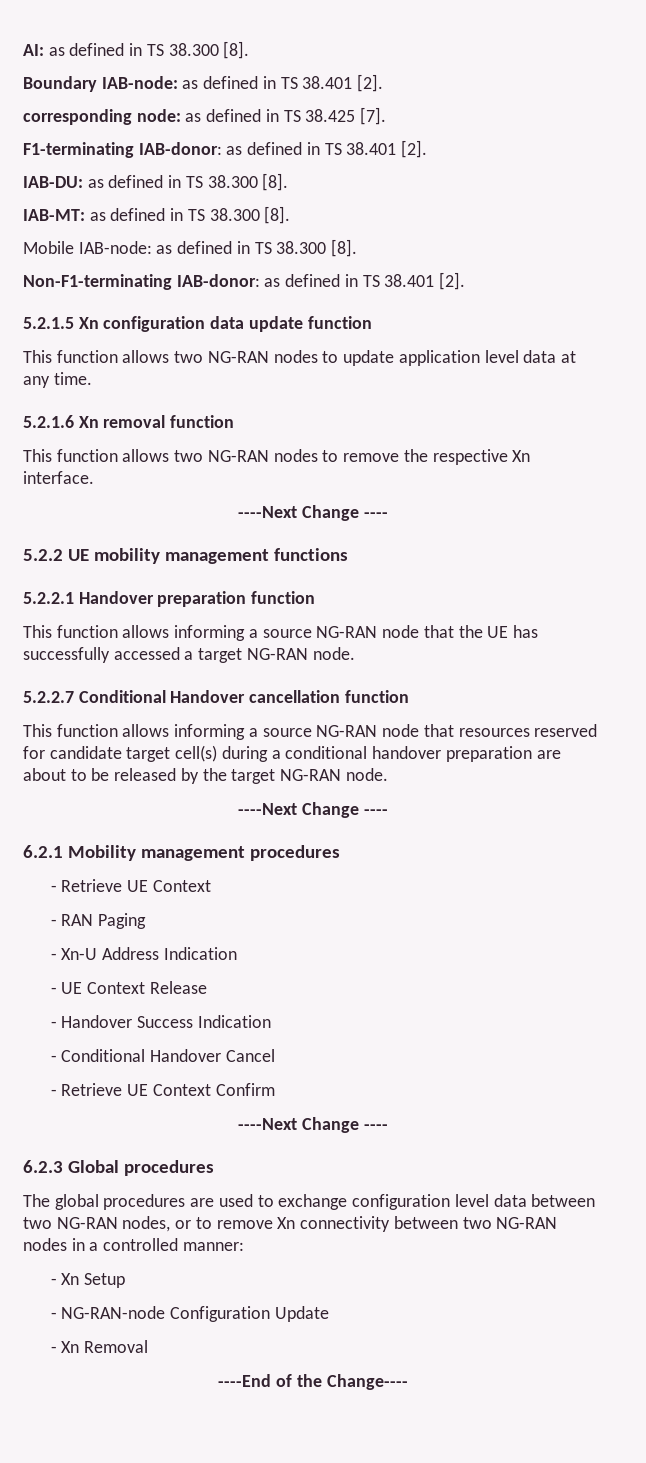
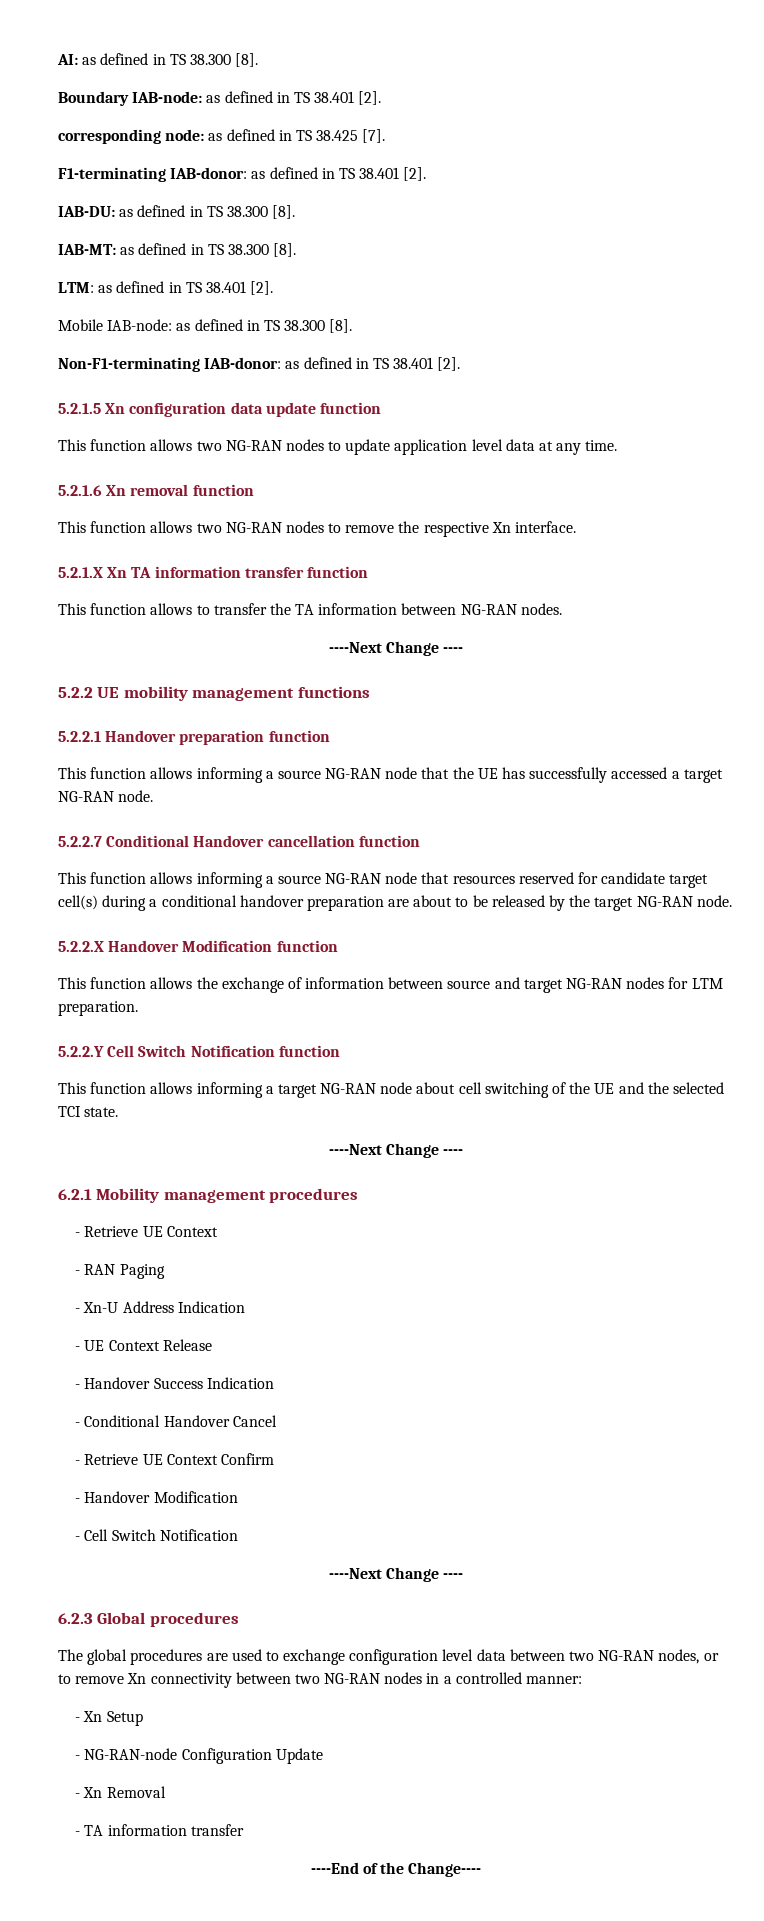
(291, 215) none -> [58,281,274,295] // LTM: as defined in TS 38.401 [2].
(94, 477) none -> [58,566,368,578] [58,603,562,615] // 5.2.1.X Xn TA information transfer function // This function allows to transfer the TA information between NG-RAN nodes.
(388, 774) none -> [58,940,338,952] [58,977,723,993] [58,1001,138,1016] [58,1045,340,1057] [58,1082,724,1098] [58,1106,119,1117] // 5.2.2.X Handover Modification function // This function allows the exchange of information between source and target NG-RAN nodes for LTM preparation. // 5.2.2.Y Cell Switch Notification function // This function allows informing a target NG-RAN node about cell switching of the UE and the selected TCI state.
(275, 1089) none -> [75,1491,238,1503] [75,1529,238,1541] // - Handover Modification // - Cell Switch Notification
(149, 1346) none -> [75,1824,244,1836] // - TA information transfer

